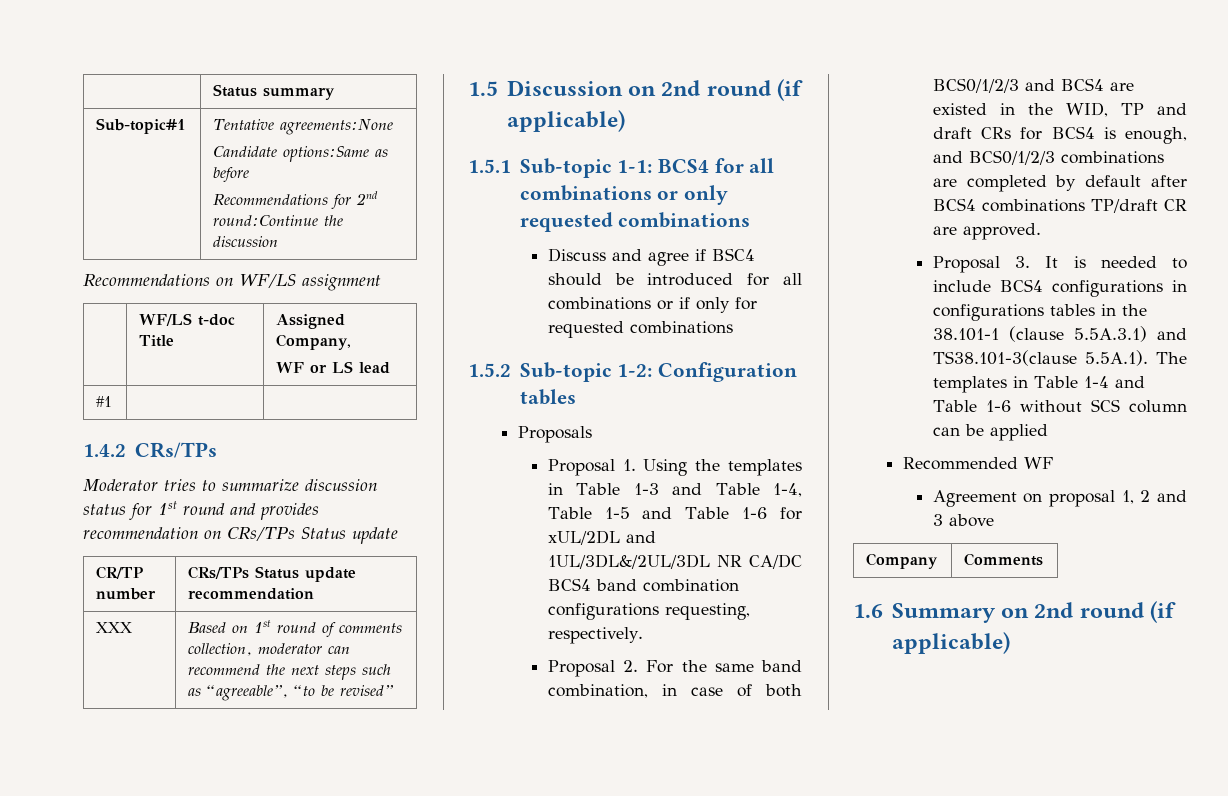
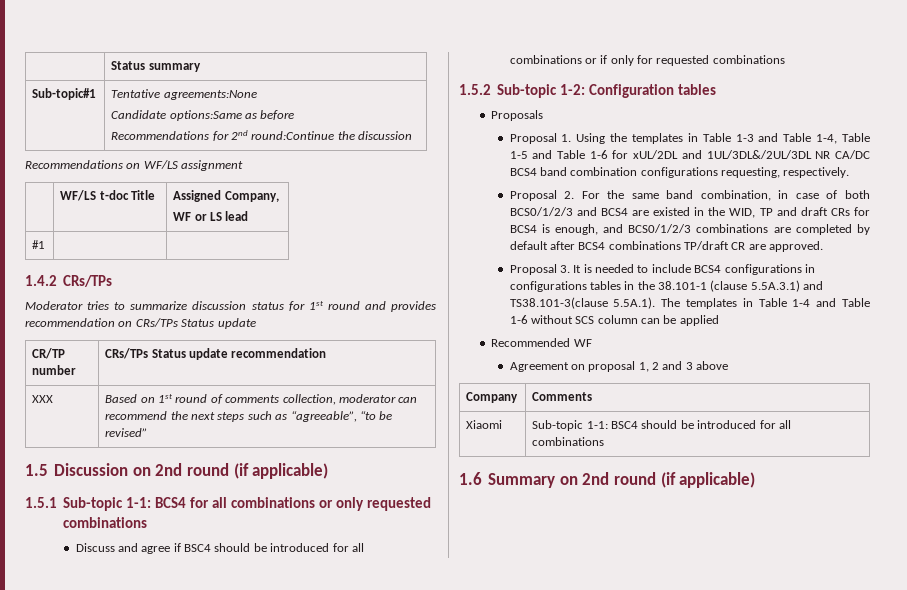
(1044, 559) none -> [466,420,503,429] [532,420,791,431] [532,437,605,446] // Xiaomi | Sub-topic 1-1: BSC4 should be introduced for all combinations

